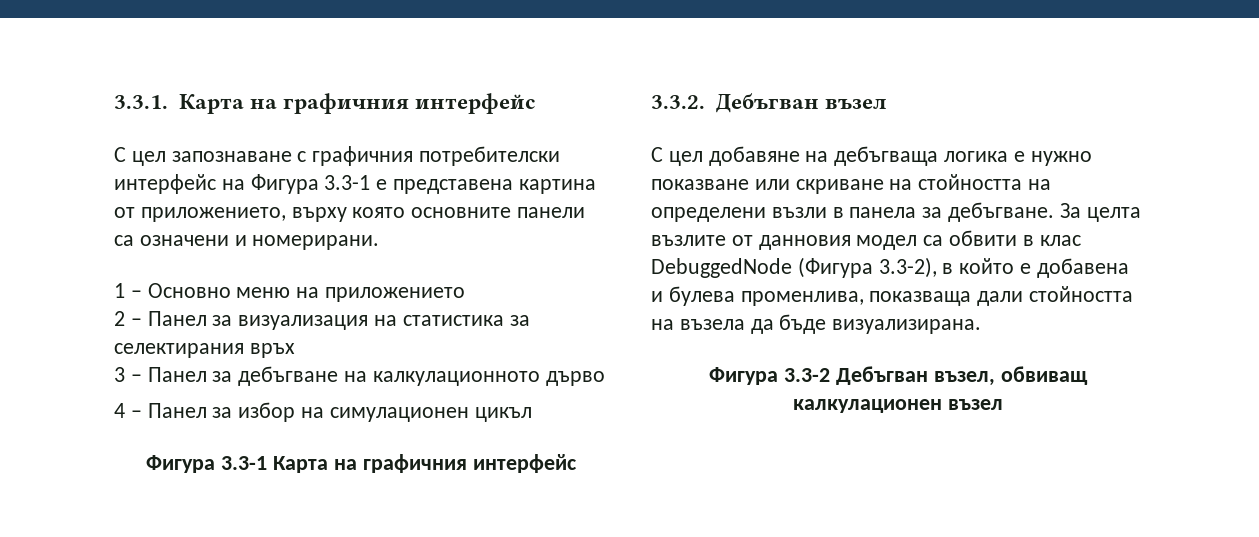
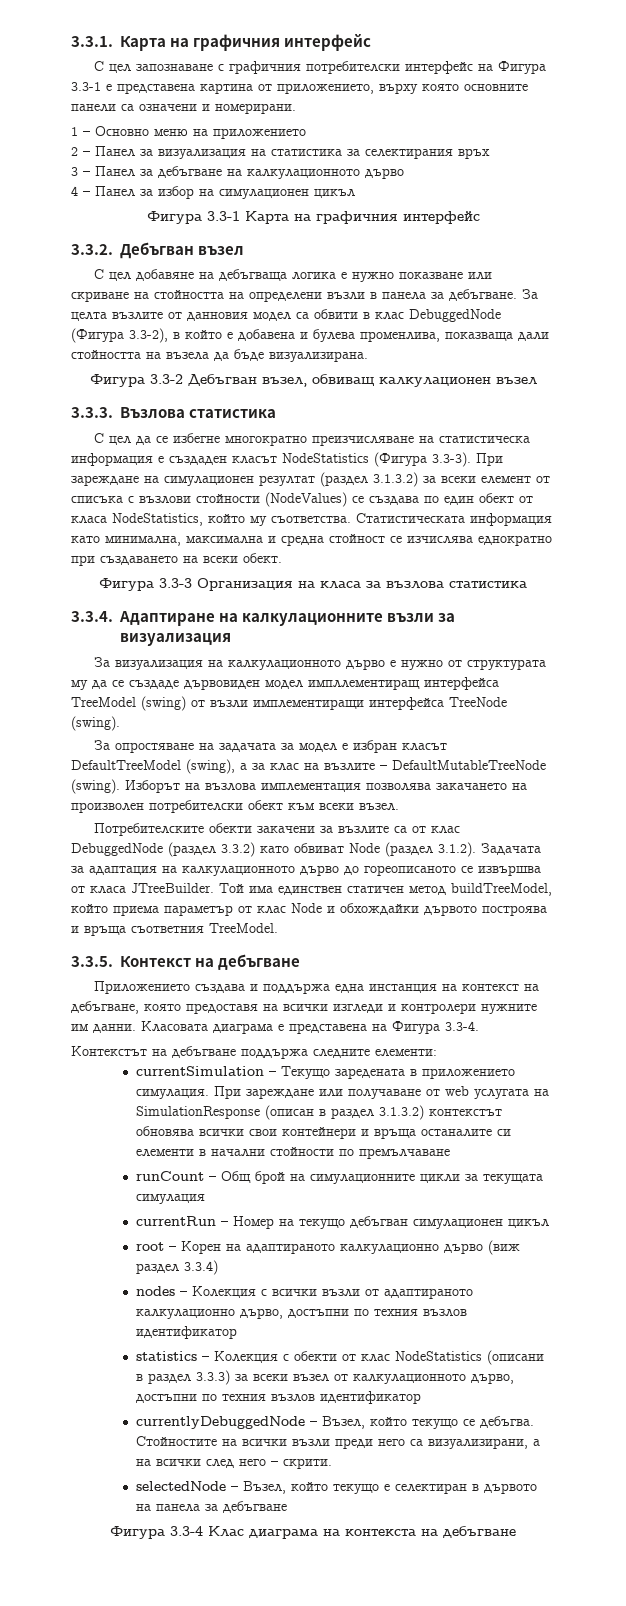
(1003, 404) none -> [71,407,277,418] [94,433,531,446] [71,452,503,467] [71,472,550,487] [71,492,533,507] [71,513,552,526] [71,534,552,546] [71,553,282,566] [99,578,527,591] [71,611,456,626] [120,633,231,646] [94,657,547,670] [71,677,499,690] [71,696,507,711] [71,716,120,731] [94,740,448,753] [71,759,546,774] [71,779,527,794] [71,800,399,813] [94,823,461,836] [71,842,541,857] [71,865,541,876] [71,883,552,896] [71,903,547,916] [71,923,278,936] [71,954,301,970] [94,981,540,994] [71,1001,537,1014] [71,1021,479,1034] [71,1046,437,1059] [135,1066,515,1079] [135,1086,549,1099] [135,1105,502,1120] [135,1126,511,1139] [135,1147,450,1159] [135,1171,543,1184] [135,1194,205,1204] [135,1216,550,1229] [135,1240,520,1255] [135,1260,218,1275] [135,1286,473,1299] [135,1308,467,1319] [135,1326,237,1339] [135,1350,544,1365] [135,1370,514,1385] [135,1391,421,1404] [135,1416,534,1429] [135,1436,540,1449] [135,1458,332,1469] [135,1481,537,1494] [135,1501,287,1513] [110,1526,516,1539] // 3.3.3. Възлова статистика // С цел да се избегне многократно преизчисляване на статистическа информация е създаден класът NodeStatistics (Фигура 3.3-3). При зареждане на симулационен резултат (раздел 3.1.3.2) за всеки елемент от списъка с възлови стойности (NodeValues) се създава по един обект от класа NodeStatistics, който му съответства. Статистическата информация като минимална, максимална и средна стойност се изчислява еднократно при създаването на всеки обект. // Фигура 3.3-3 Организация на класа за възлова статистика // 3.3.4. Адаптиране на калкулационните възли за визуализация // За визуализация на калкулационното дърво е нужно от структурата му да се създаде дървовиден модел импллементиращ интерфейса TreeModel (swing) от възли имплементиращи интерфейса TreeNode (swing). // За опростяване на задачата за модел е избран класът DefaultTreeModel (swing), а за клас на възлите – DefaultMutableTreeNode (swing). Изборът на възлова имплементация позволява закачането на произволен потребителски обект към всеки възел. // Потребителските обекти закачени за възлите са от клас DebuggedNode (раздел 3.3.2) като обвиват Node (раздел 3.1.2). Задачата за адаптация на калкулационното дърво до гореописаното се извършва от класа JTreeBuilder. Той има единствен статичен метод buildTreeModel, който приема параметър от клас Node и обхождайки дървото построява и връща съответния TreeModel. // 3.3.5. Контекст на дебъгване // Приложението създава и поддържа една инстанция на контекст на дебъгване, която предоставя на всички изгледи и контролери нужните им данни. Класовата диаграма е представена на Фигура 3.3-4. // Контекстът на дебъгване поддържа следните елементи: // currentSimulation – Текущо заредената в приложението симулация. При зареждане или получаване от web услугата на SimulationResponse (описан в раздел 3.1.3.2) контекстът обновява всички свои контейнери и връща останалите си елементи в начални стойности по премълчаване // runCount – Общ брой на симулационните цикли за текущата симулация // currentRun – Номер на текущо дебъгван симулационен цикъл // root – Корен на адаптираното калкулационно дърво (виж раздел 3.3.4) // nodes – Колекция с всички възли от адаптираното калкулационно дърво, достъпни по техния възлов идентификатор // statistics – Колекция с обекти от клас NodeStatistics (описани в раздел 3.3.3) за всеки възел от калкулационното дърво, достъпни по техния възлов идентификатор // currentlyDebuggedNode – Възел, който текущо се дебъгва. Стойностите на всички възли преди него са визуализирани, а на всички след него – скрити. // selectedNode – Възел, който текущо е селектиран в дървото на панела за дебъгване // Фигура 3.3-4 Клас диаграма на контекста на дебъгване

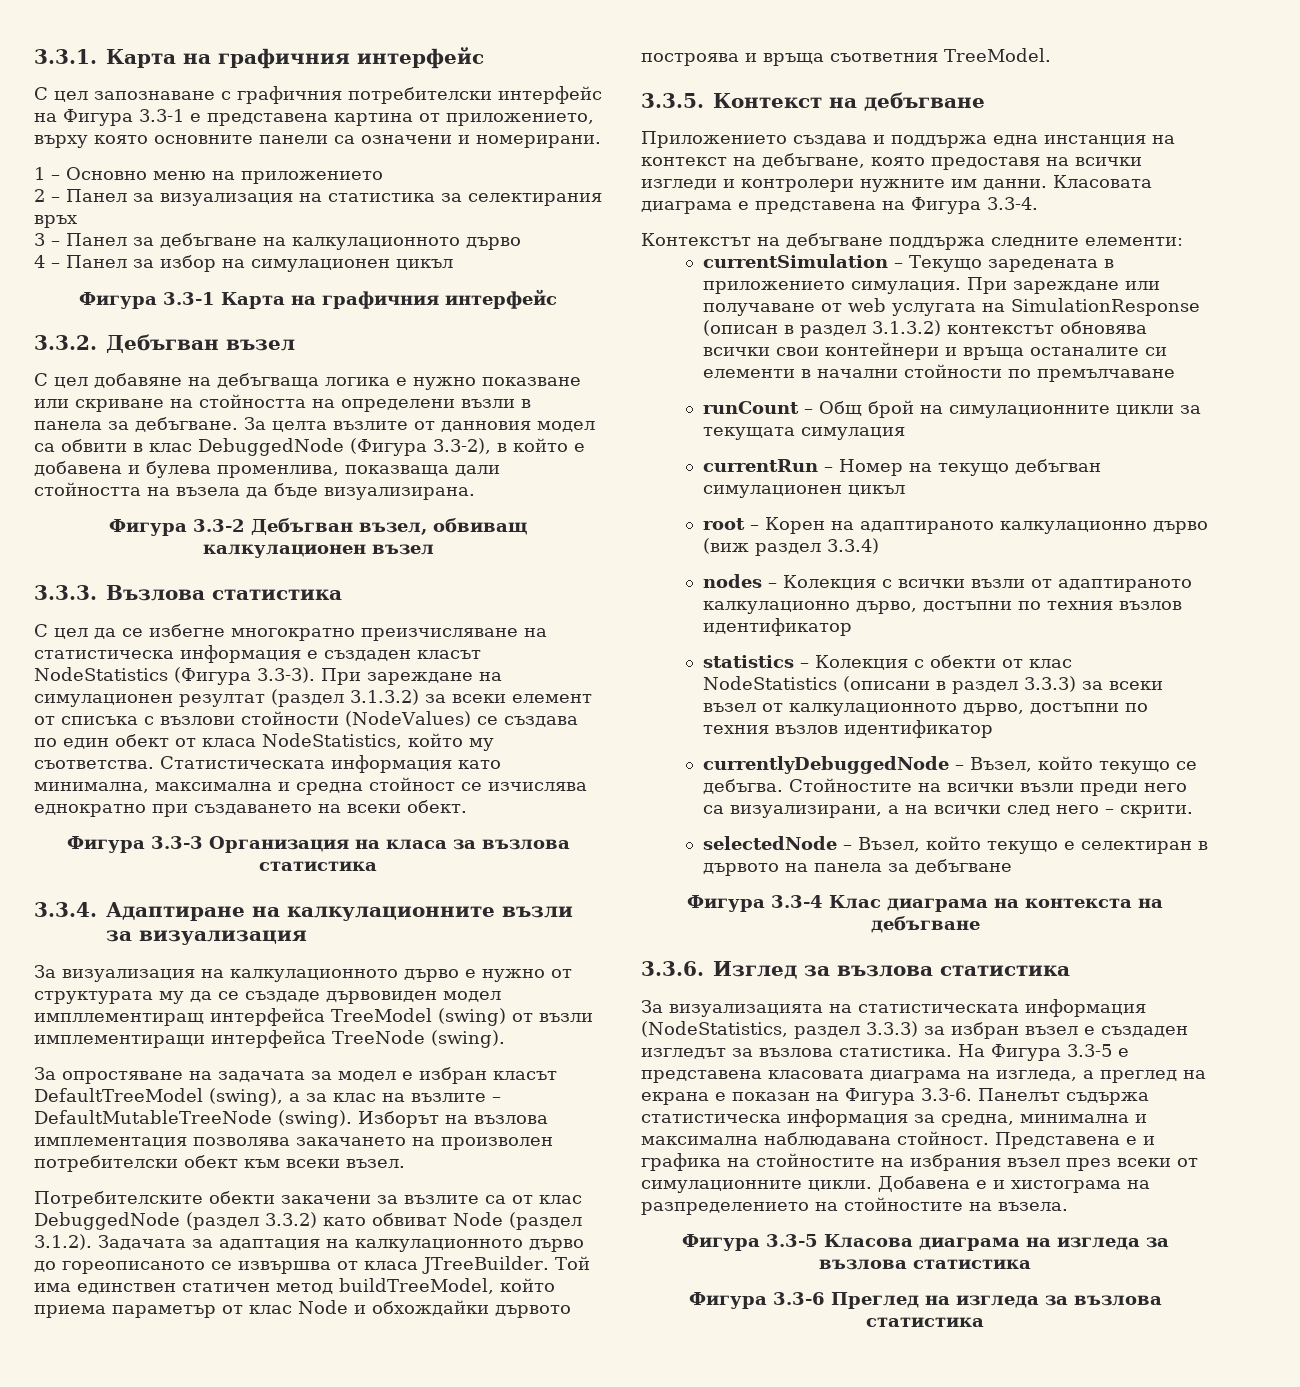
(516, 1532) none -> [641,961,1070,979] [641,999,1146,1017] [641,1021,1188,1039] [641,1044,1129,1061] [641,1070,1206,1083] [641,1088,1149,1105] [641,1109,1147,1127] [641,1131,1155,1149] [641,1153,1198,1171] [641,1176,1150,1193] [641,1197,1068,1215] [681,1234,1169,1251] [819,1259,1031,1270] [688,1292,1162,1309] [866,1317,984,1327] // 3.3.6. Изглед за възлова статистика // За визуализацията на статистическата информация (NodeStatistics, раздел 3.3.3) за избран възел е създаден изгледът за възлова статистика. На Фигура 3.3-5 е представена класовата диаграма на изгледа, а преглед на екрана е показан на Фигура 3.3-6. Панелът съдържа статистическа информация за средна, минимална и максимална наблюдавана стойност. Представена е и графика на стойностите на избрания възел през всеки от симулационните цикли. Добавена е и хистограма на разпределението на стойностите на възела. // Фигура 3.3-5 Класова диаграма на изгледа за възлова статистика // Фигура 3.3-6 Преглед на изгледа за възлова статистика

